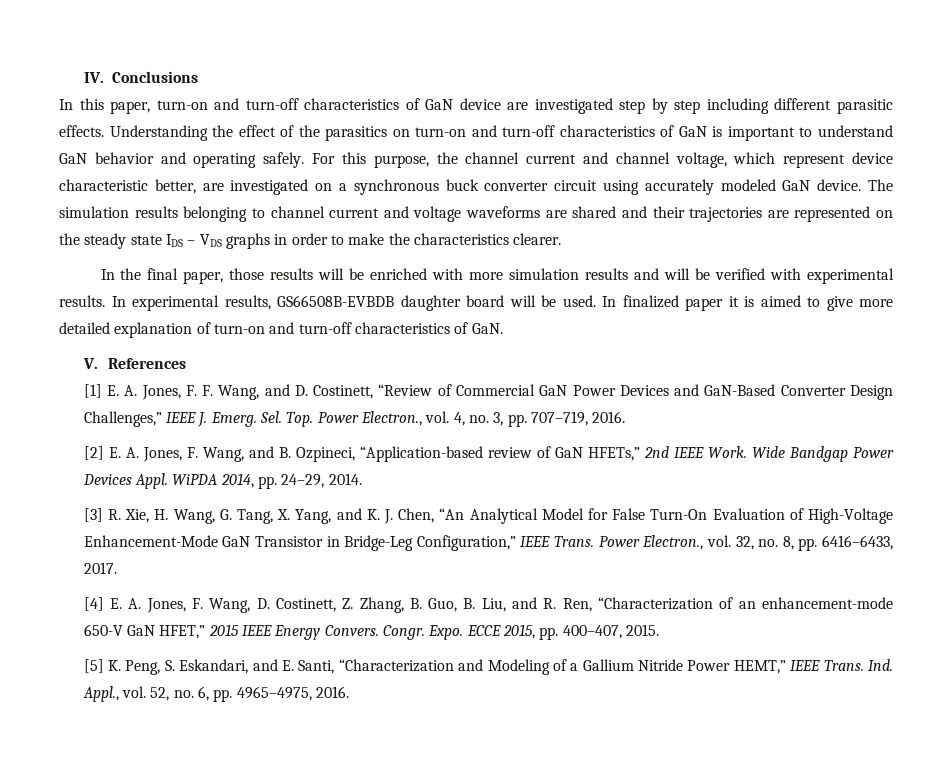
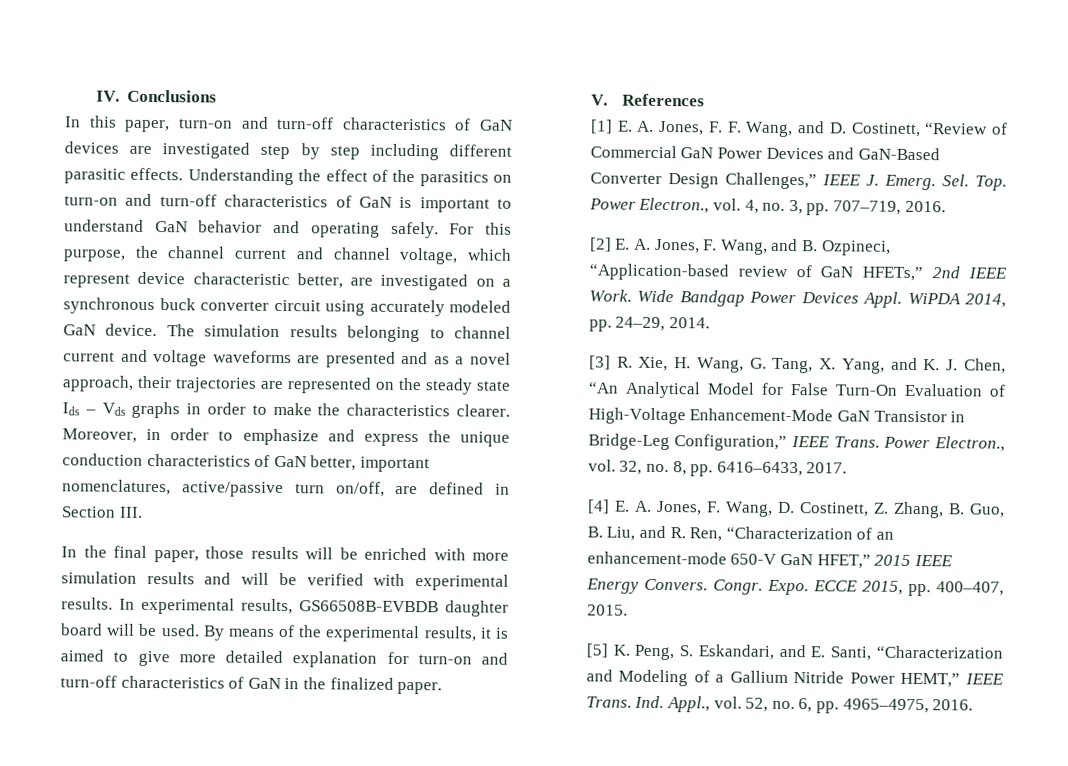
[459,98,501,110] device -> [64,141,119,154] devices
[572,206,647,218] shared and -> [325,351,511,368] [62,375,134,392] presented and as a novel approach,
[165,234,222,247] IDS – VDS -> [62,402,126,416] Ids – Vds
(562, 239) none -> [62,428,510,447] [62,453,430,473] [62,479,510,498] [61,506,143,518] Moreover, in order to emphasize and express the unique conduction characteristics of GaN better, important nomenclatures, active/passive turn on/off, are defined in Section III.
[602,295,723,311] In finalized paper -> [202,625,477,643] By means of the experimental results,
[196,322,503,334] of turn-on and turn-off characteristics of GaN. -> [386,651,508,665] [60,675,443,695] for turn-on and turn-off characteristics of GaN in the finalized paper.

